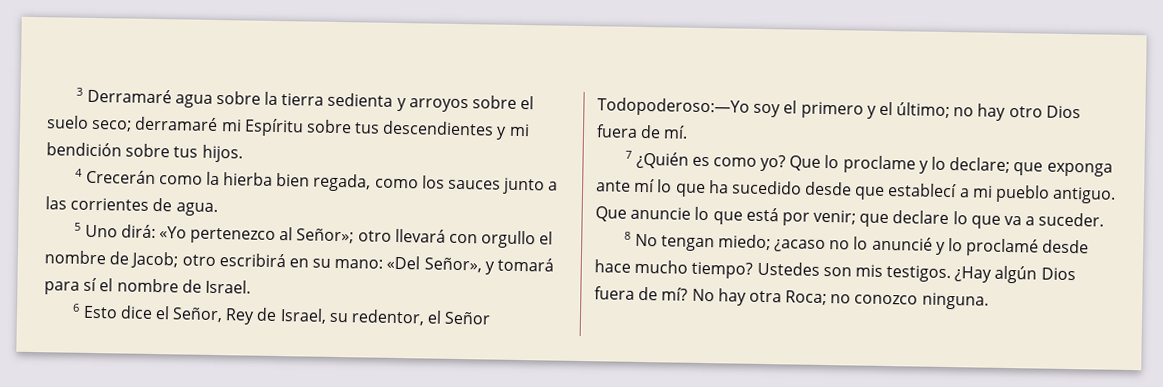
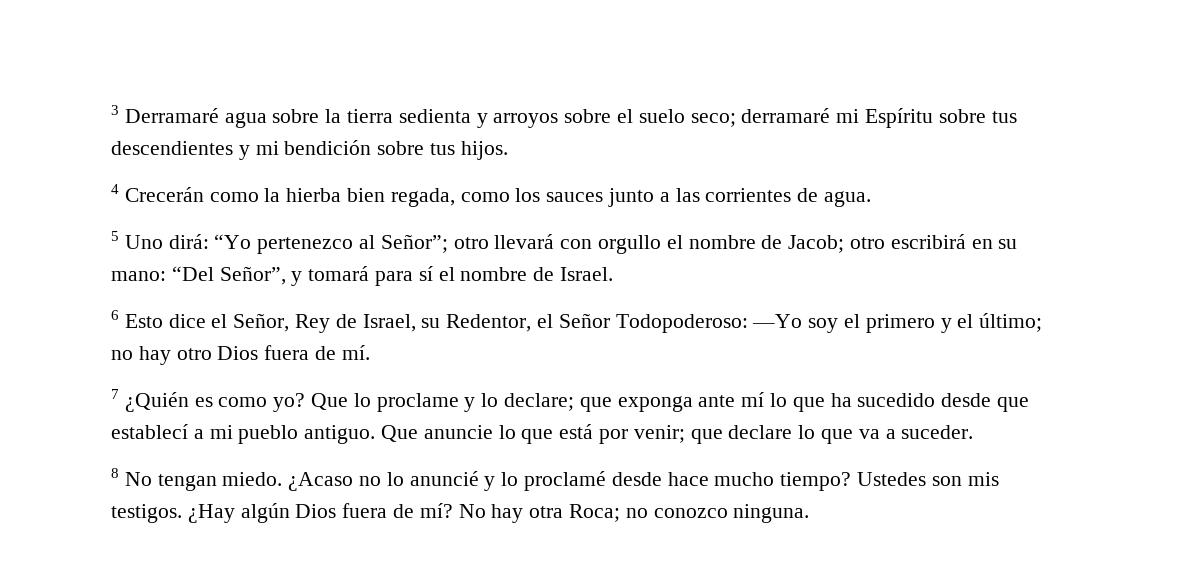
[158,226,187,239] «Yo -> [214,234,252,249] “Yo
[296,228,355,244] Señor»; -> [380,234,448,253] Señor”;
[386,255,482,273] «Del Señor», -> [171,266,286,285] “Del Señor”,
[350,309,425,326] redentor, -> [446,314,532,332] Redentor,
[597,97,750,117] Todopoderoso:—Yo -> [615,314,803,333] Todopoderoso: —Yo
[717,234,827,253] miedo; ¿acaso -> [222,472,354,491] miedo. ¿Acaso

